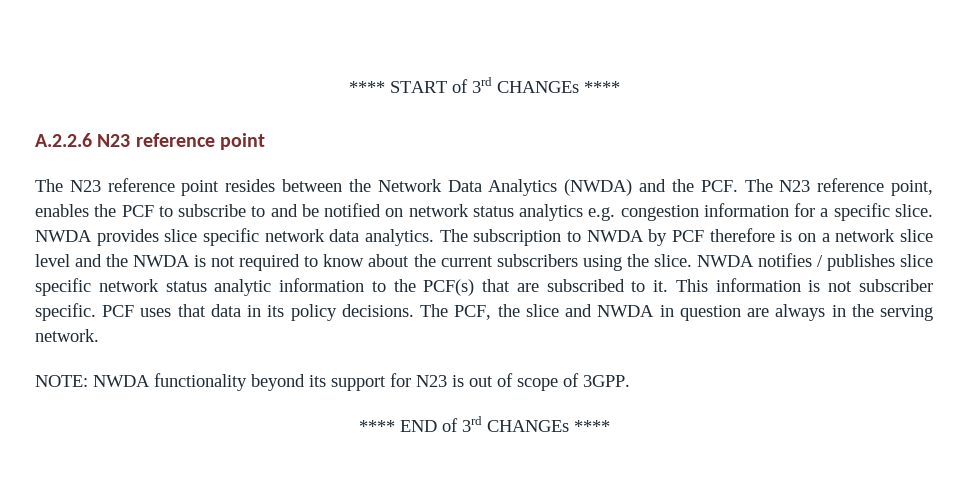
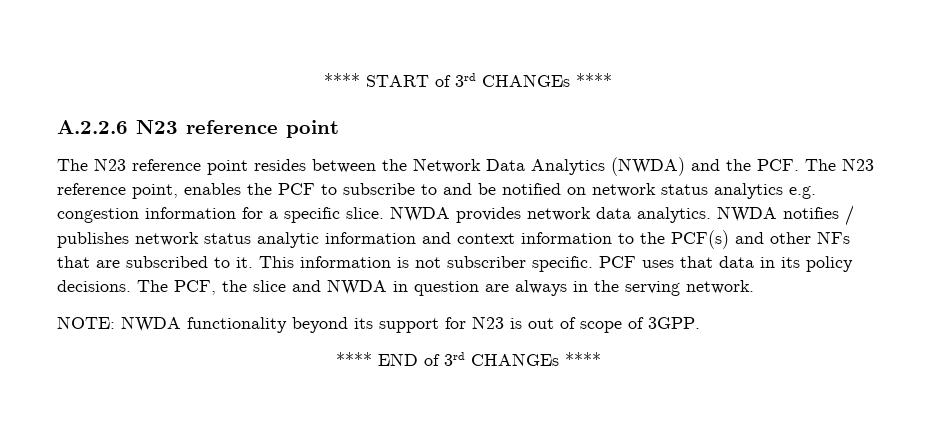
[164,228,259,246] slice specific -> (521, 215) none
[439,228,933,246] [35,254,692,271] The subscription to NWDA by PCF therefore is on a network slice level and the NWDA is not required to know about the current subscribers using the slice. -> (711, 215) none
[899,254,933,267] [35,278,91,296] slice specific -> (129, 240) none
[371,279,475,296] to the PCF(s) -> [422,230,850,249] and context information to the PCF(s) and other NFs

